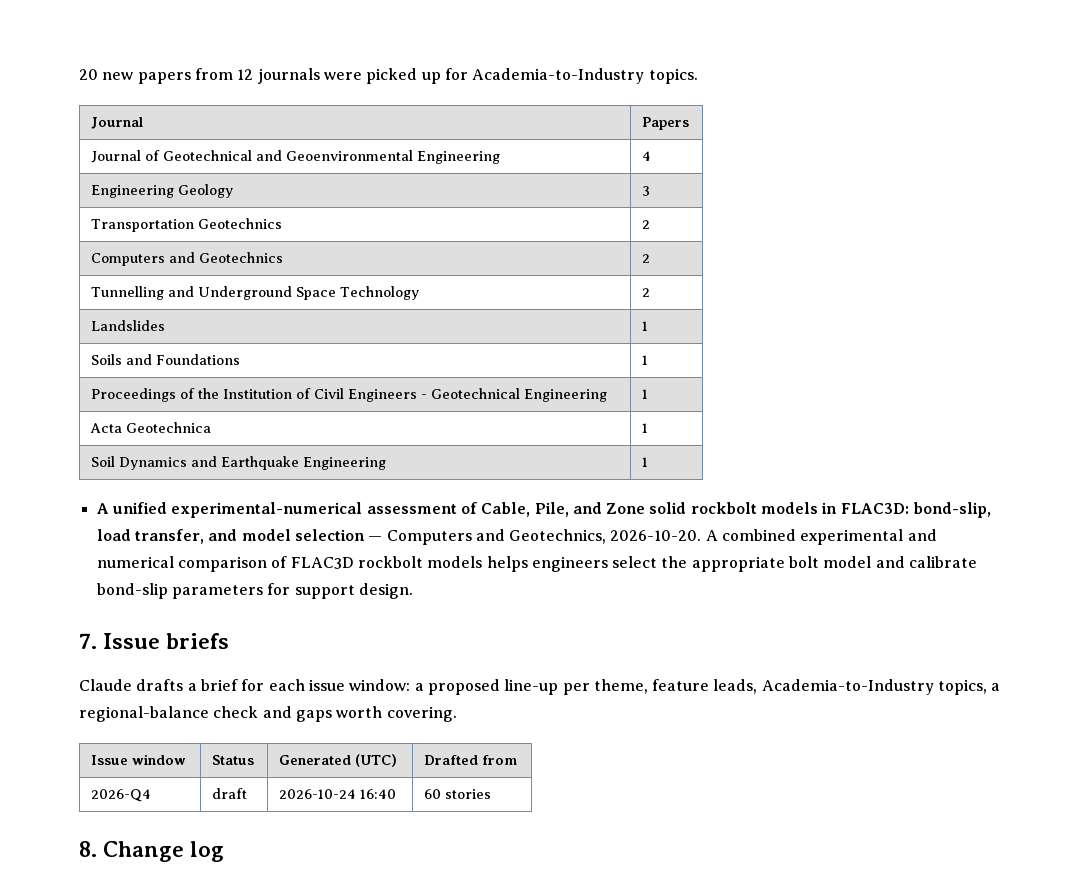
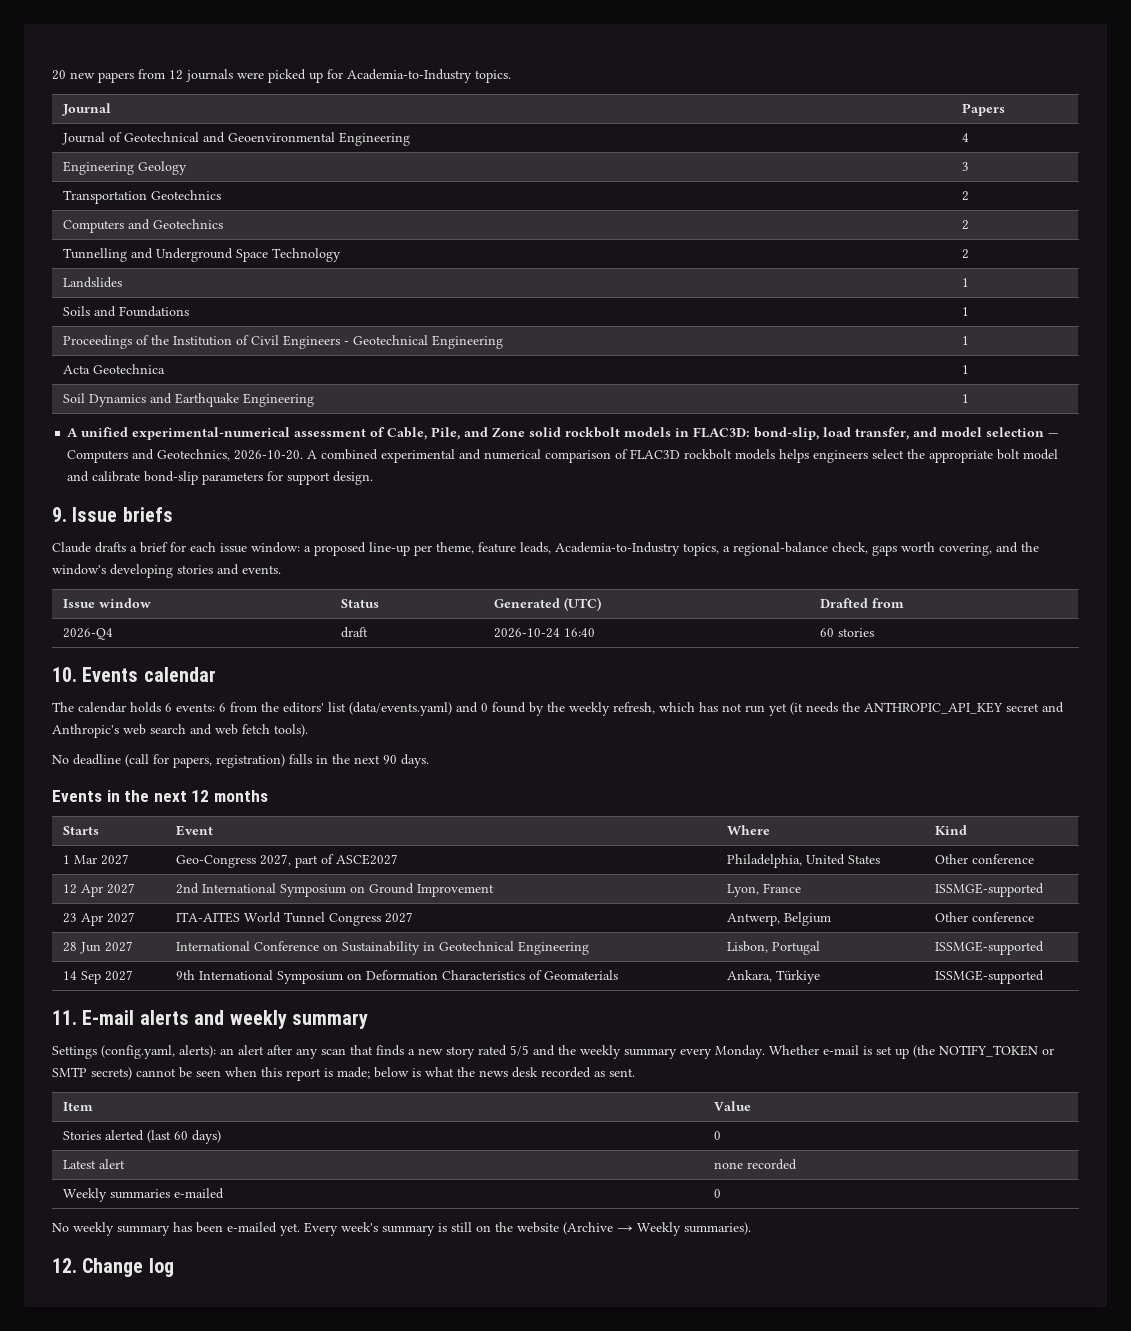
[79,633,97,649] 7. -> [52,507,67,522] 9.
[213,706,457,722] check and gaps worth covering. -> [832,542,1039,556] [52,564,281,578] check, gaps worth covering, and the window's developing stories and events.
[79,841,97,857] 8. -> [52,667,216,682] [52,702,1064,716] [52,724,308,738] [52,754,429,768] [52,790,268,802] [63,826,100,835] [176,825,214,836] [727,825,771,835] [935,825,968,835] [63,854,130,865] [176,854,399,868] [727,854,881,868] [935,854,1035,864] [63,883,136,897] [176,883,495,897] [727,883,802,897] [935,883,1045,897] [63,912,136,926] [176,912,414,926] [727,912,832,926] [935,912,1035,922] [63,941,134,954] [176,941,590,955] [727,941,821,955] [935,941,1045,955] [63,970,134,984] [176,970,619,984] [727,970,821,984] [935,970,1045,984] [52,1010,368,1029] [52,1045,1054,1059] [52,1067,635,1081] [63,1102,94,1111] [714,1101,752,1111] [63,1130,222,1144] [714,1131,722,1140] [63,1159,126,1169] [714,1159,798,1170] [63,1188,225,1202] [714,1189,722,1198] [52,1222,751,1236] [52,1258,77,1273] 10. Events calendar // The calendar holds 6 events: 6 from the editors' list (data/events.yaml) and 0 found by the weekly refresh, which has not run yet (it needs the ANTHROPIC_API_KEY secret and Anthropic's web search and web fetch tools). // No deadline (call for papers, registration) falls in the next 90 days. // Events in the next 12 months // Starts | Event | Where | Kind // 1 Mar 2027 | Geo-Congress 2027, part of ASCE2027 | Philadelphia, United States | Other conference // 12 Apr 2027 | 2nd International Symposium on Ground Improvement | Lyon, France | ISSMGE-supported // 23 Apr 2027 | ITA-AITES World Tunnel Congress 2027 | Antwerp, Belgium | Other conference // 28 Jun 2027 | International Conference on Sustainability in Geotechnical Engineering | Lisbon, Portugal | ISSMGE-supported // 14 Sep 2027 | 9th International Symposium on Deformation Characteristics of Geomaterials | Ankara, Türkiye | ISSMGE-supported // 11. E-mail alerts and weekly summary // Settings (config.yaml, alerts): an alert after any scan that finds a new story rated 5/5 and the weekly summary every Monday. Whether e-mail is set up (the NOTIFY_TOKEN or SMTP secrets) cannot be seen when this report is made; below is what the news desk recorded as sent. // Item | Value // Stories alerted (last 60 days) | 0 // Latest alert | none recorded // Weekly summaries e-mailed | 0 // No weekly summary has been e-mailed yet. Every week's summary is still on the website (Archive → Weekly summaries). // 12.

